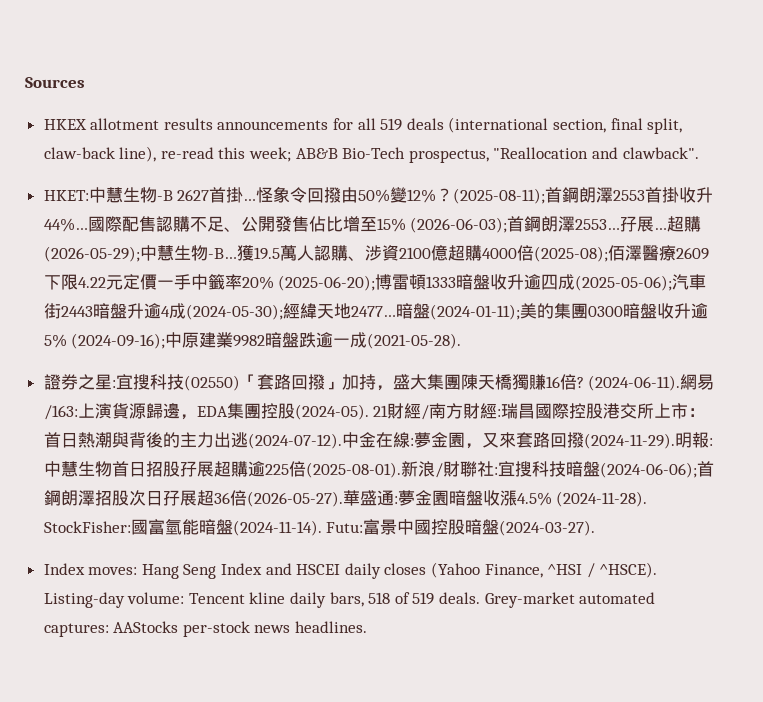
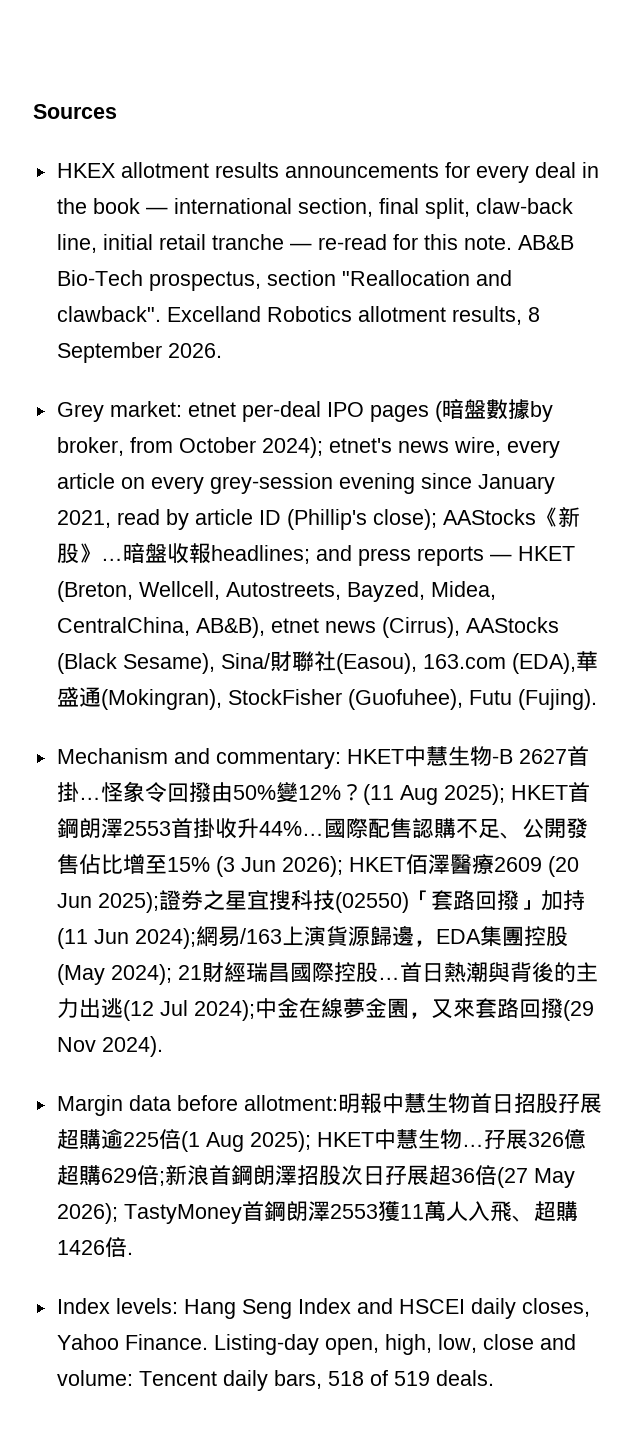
[357,117,683,134] [43,146,292,162] all 519 deals (international section, final split, claw-back line), re-read this week; -> [475,162,599,183] [56,198,573,219] [56,234,512,253] every deal in the book — international section, final split, claw-back line, initial retail tranche — re-read for this note.
(489, 156) none -> [266,270,336,286] section
[43,190,89,201] // HKET: -> [166,306,540,325] [56,342,222,363] [56,399,553,422] [56,437,560,458] [56,473,555,494] [56,507,580,530] [56,543,575,566] [56,581,496,602] [56,617,559,638] [56,651,598,674] [56,687,597,710] [56,748,404,769] Excelland Robotics allotment results, 8 September 2026. // Grey market: etnet per-deal IPO pages (暗盤數據by broker, from October 2024); etnet's news wire, every article on every grey-session evening since January 2021, read by article ID (Phillip's close); AAStocks《新股》…暗盤收報headlines; and press reports — HKET (Breton, Wellcell, Autostreets, Bayzed, Midea, CentralChina, AB&B), etnet news (Cirrus), AAStocks (Black Sesame), Sina/財聯社(Easou), 163.com (EDA),華盛通(Mokingran), StockFisher (Guofuhee), Futu (Fujing). // Mechanism and commentary: HKET
[453,188,546,204] (2025-08-11); -> [362,784,568,805] (11 Aug 2025); HKET
[410,216,702,233] [43,245,709,262] [43,274,707,291] [43,303,708,320] [43,332,462,349] (2026-06-03);首鋼朗澤2553…孖展…超購(2026-05-29);中慧生物-B…獲19.5萬人認購、涉資2100億超購4000倍(2025-08);佰澤醫療2609下限4.22元定價一手中籤率20% (2025-06-20);博雷頓1333暗盤收升逾四成(2025-05-06);汽車街2443暗盤升逾4成(2024-05-30);經緯天地2477…暗盤(2024-01-11);美的集團0300暗盤收升逾5% (2024-09-16);中原建業9982暗盤跌逾一成(2021-05-28). // -> [215,853,579,877] [56,892,159,913] (3 Jun 2026); HKET佰澤醫療2609 (20 Jun 2025);
[111,380,116,388] : -> (247, 900) none
[375,374,715,391] [43,405,78,420] ，盛大集團陳天橋獨賺16倍? (2024-06-11).網易/163: -> [56,926,282,949] (11 Jun 2024);網易/163
[294,403,706,420] (2024-05). 21財經/南方財經:瑞昌國際控股港交所上市： -> [56,962,400,985] (May 2024); 21財經瑞昌國際控股…
[247,433,342,449] (2024-07-12). -> [122,1000,255,1021] (12 Jul 2024);
[409,438,414,446] : -> (343, 1008) none
[583,432,713,449] (2024-11-29).明報: -> [562,1000,594,1021] [56,1036,163,1057] [56,1093,382,1116] (29 Nov 2024). // Margin data before allotment:明報
[305,461,697,478] (2025-08-01).新浪/財聯社:宜搜科技暗盤(2024-06-06); -> [180,1129,586,1152] [56,1165,209,1186] (1 Aug 2025); HKET中慧生物…孖展326億超購629倍;新浪
[246,490,648,507] [43,519,596,536] [43,563,138,575] (2026-05-27).華盛通:夢金園暗盤收漲4.5% (2024-11-28). StockFisher:國富氫能暗盤(2024-11-14). Futu:富景中國控股暗盤(2024-03-27). // Index moves: -> [496,1167,575,1188] [56,1201,578,1224] [56,1237,133,1257] [56,1298,178,1314] (27 May 2026); TastyMoney首鋼朗澤2553獲11萬人入飛、超購1426倍. // Index levels:
[384,562,658,578] [43,592,125,608] closes (Yahoo Finance, ^HSI / ^HSCE). Listing-day -> [521,1298,590,1317] [56,1334,576,1355] closes, Yahoo Finance. Listing-day open, high, low, close and
[249,592,286,604] kline -> (217, 1378) none
[484,592,656,608] [43,621,368,637] Grey-market automated captures: AAStocks per-stock news headlines. -> (494, 1378) none

